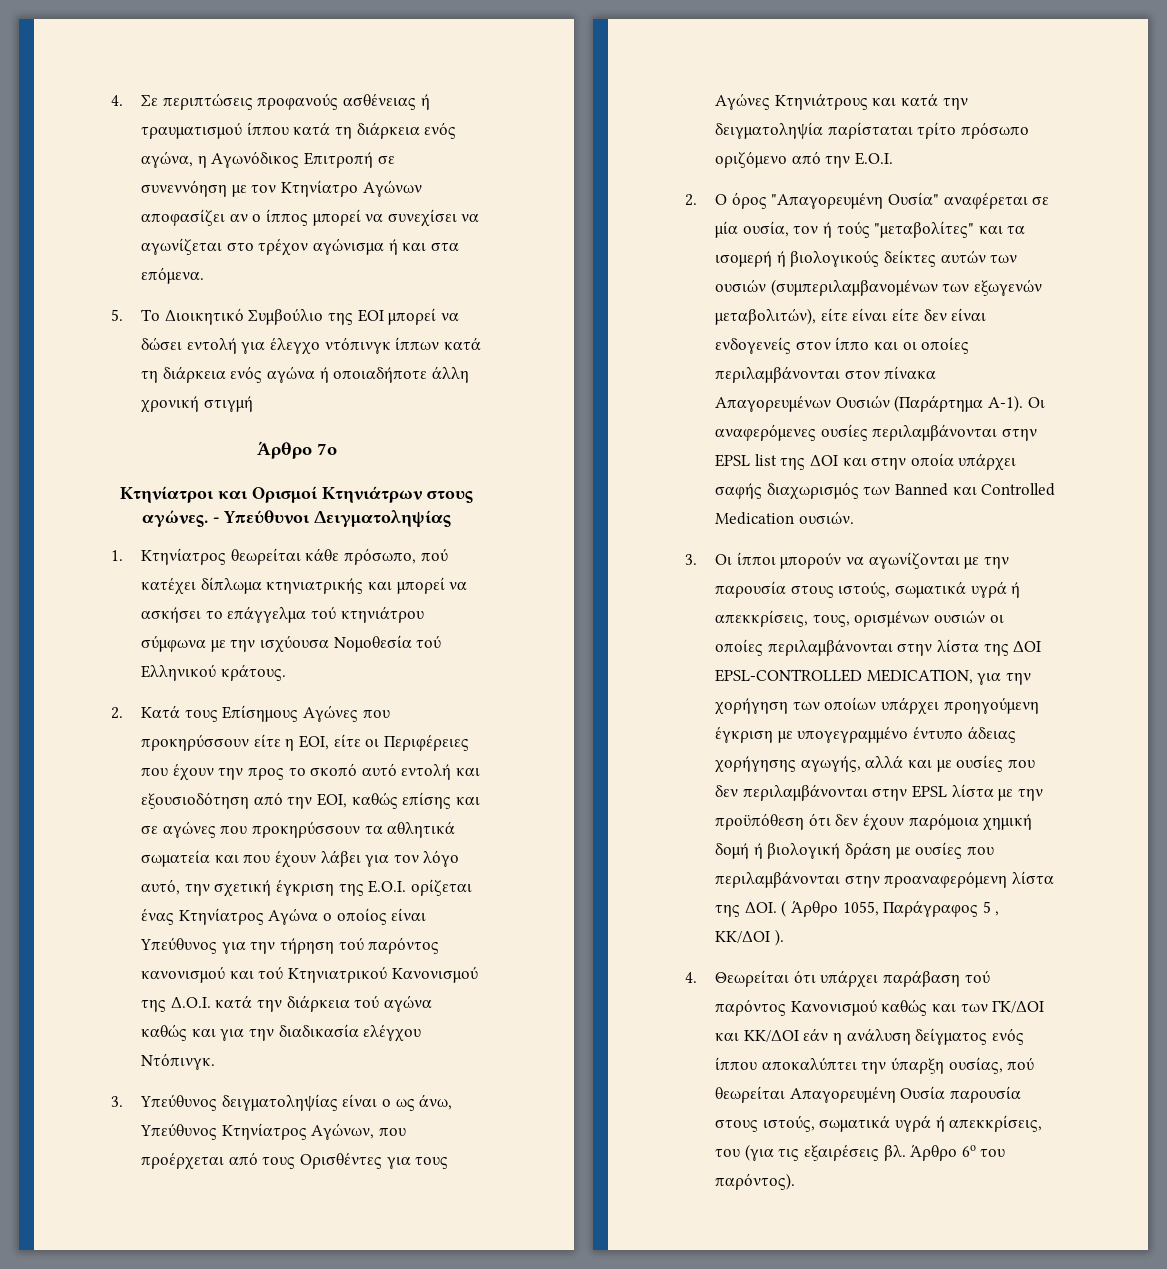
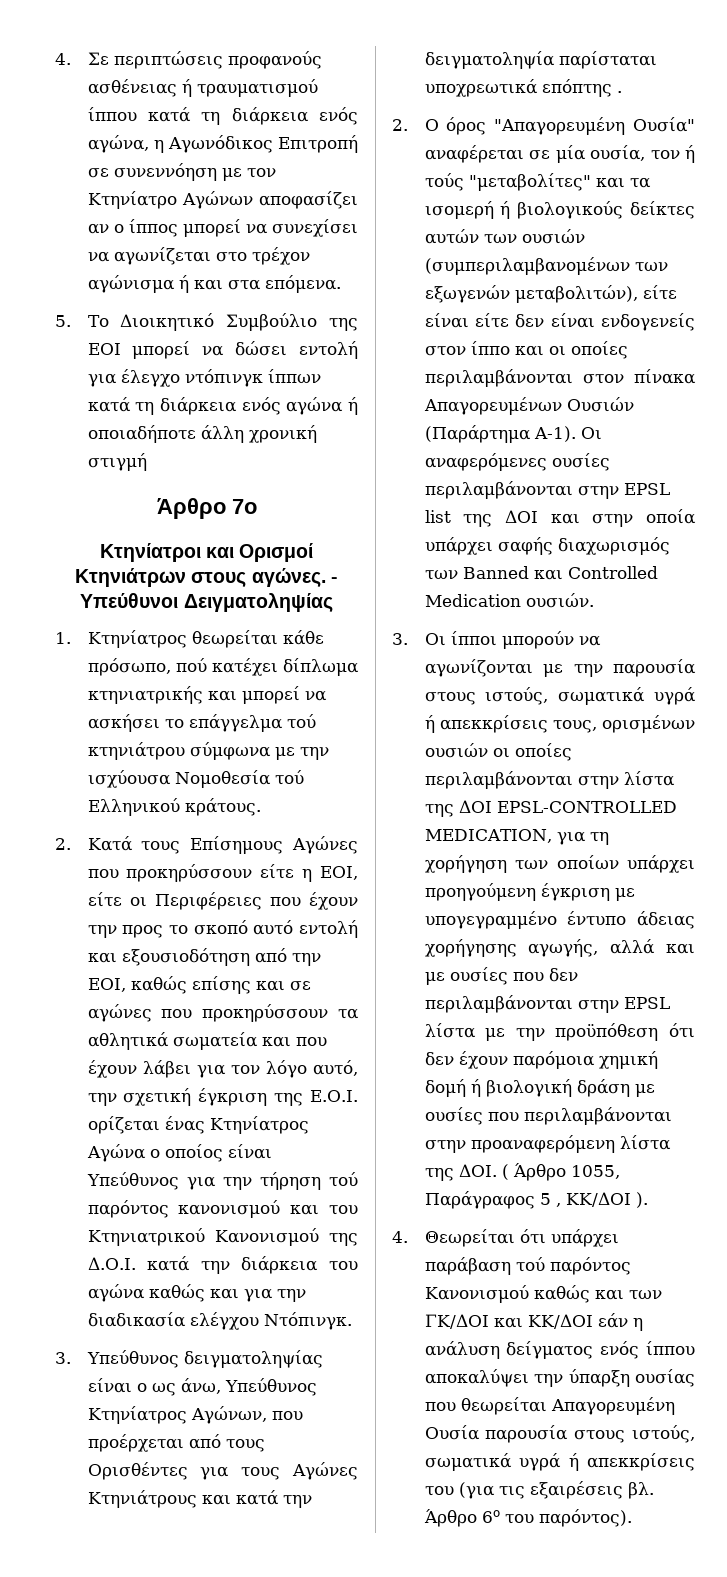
[258,966,284,979] τού -> [328,1205,358,1215] του
[354,995,380,1008] τού -> [329,1261,358,1271] του
[917,122,1029,139] [715,151,893,168] τρίτο πρόσωπο οριζόμενο από την Ε.Ο.Ι. -> [424,79,622,97] υποχρεωτικά επόπτης .
[715,610,809,627] απεκκρίσεις, -> [439,715,548,733] απεκκρίσεις
[1005,673,1031,685] την -> [589,832,609,845] τη
[761,1057,857,1071] αποκαλύπτει -> [424,1369,529,1387] αποκαλύψει
[948,1057,1035,1074] ουσίας, πού -> [635,1369,695,1387] [424,1402,456,1412] ουσίας που
[949,1115,1043,1132] απεκκρίσεις, -> [587,1453,695,1471] απεκκρίσεις

